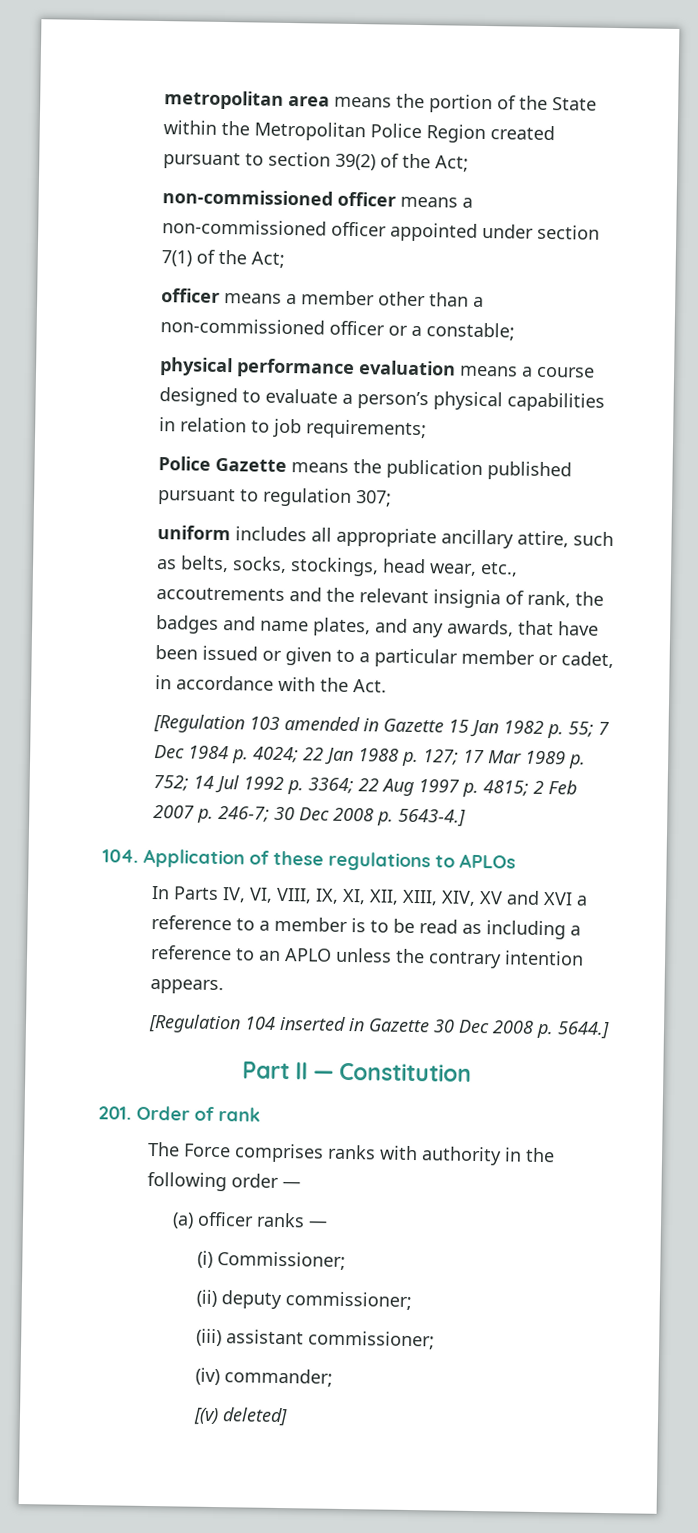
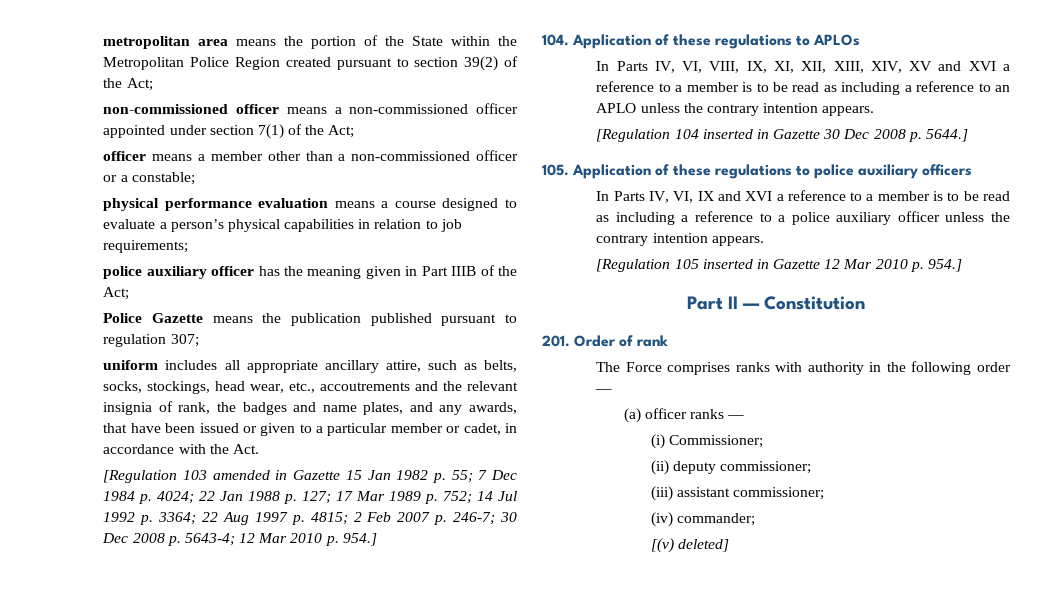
(428, 429) none -> [103,265,518,279] [103,287,130,300] // police auxiliary officer has the meaning given in Part IIIB of the Act;
[398,808,467,827] 5643-4.] -> [184,533,377,546] 5643-4; 12 Mar 2010 p. 954.]
(611, 1030) none -> [542,164,973,179] [596,190,1011,203] [596,211,1010,225] [596,233,764,246] [596,259,963,272] // 105. Application of these regulations to police auxiliary officers // In Parts IV, VI, IX and XVI a reference to a member is to be read as including a reference to a police auxiliary officer unless the contrary intention appears. // [Regulation 105 inserted in Gazette 12 Mar 2010 p. 954.]

